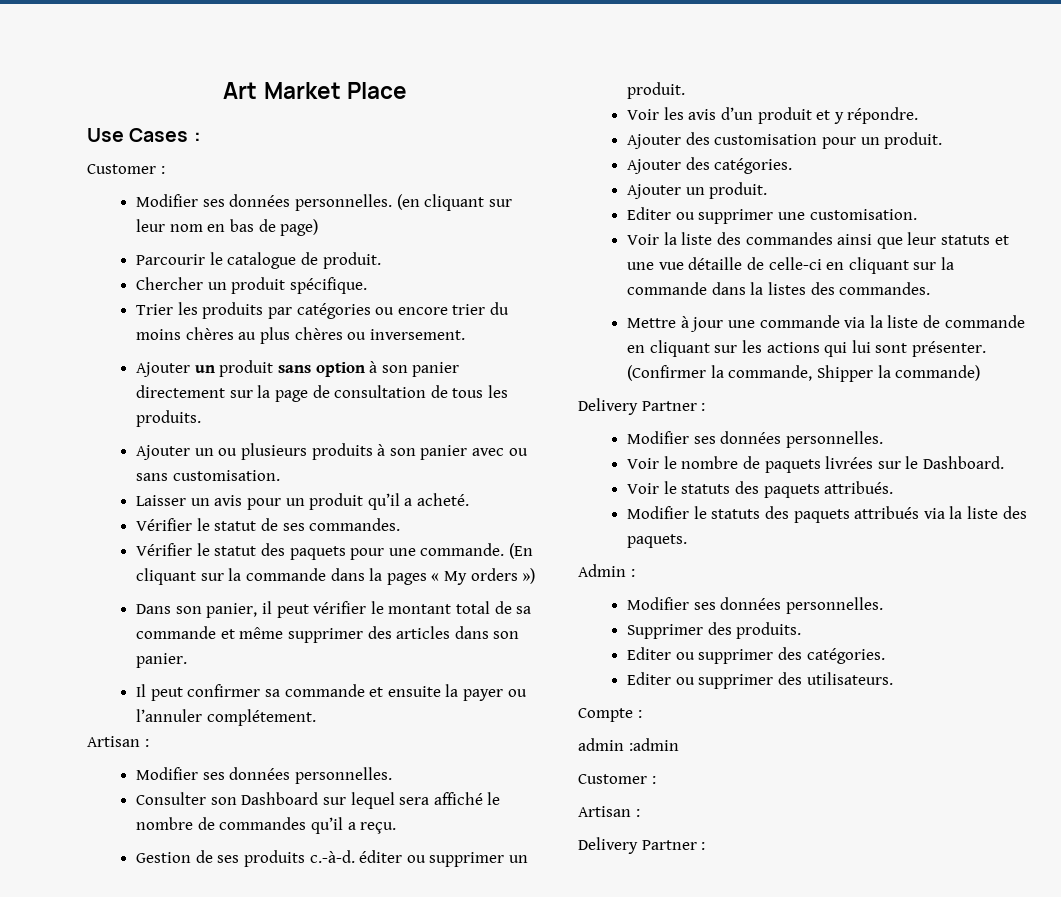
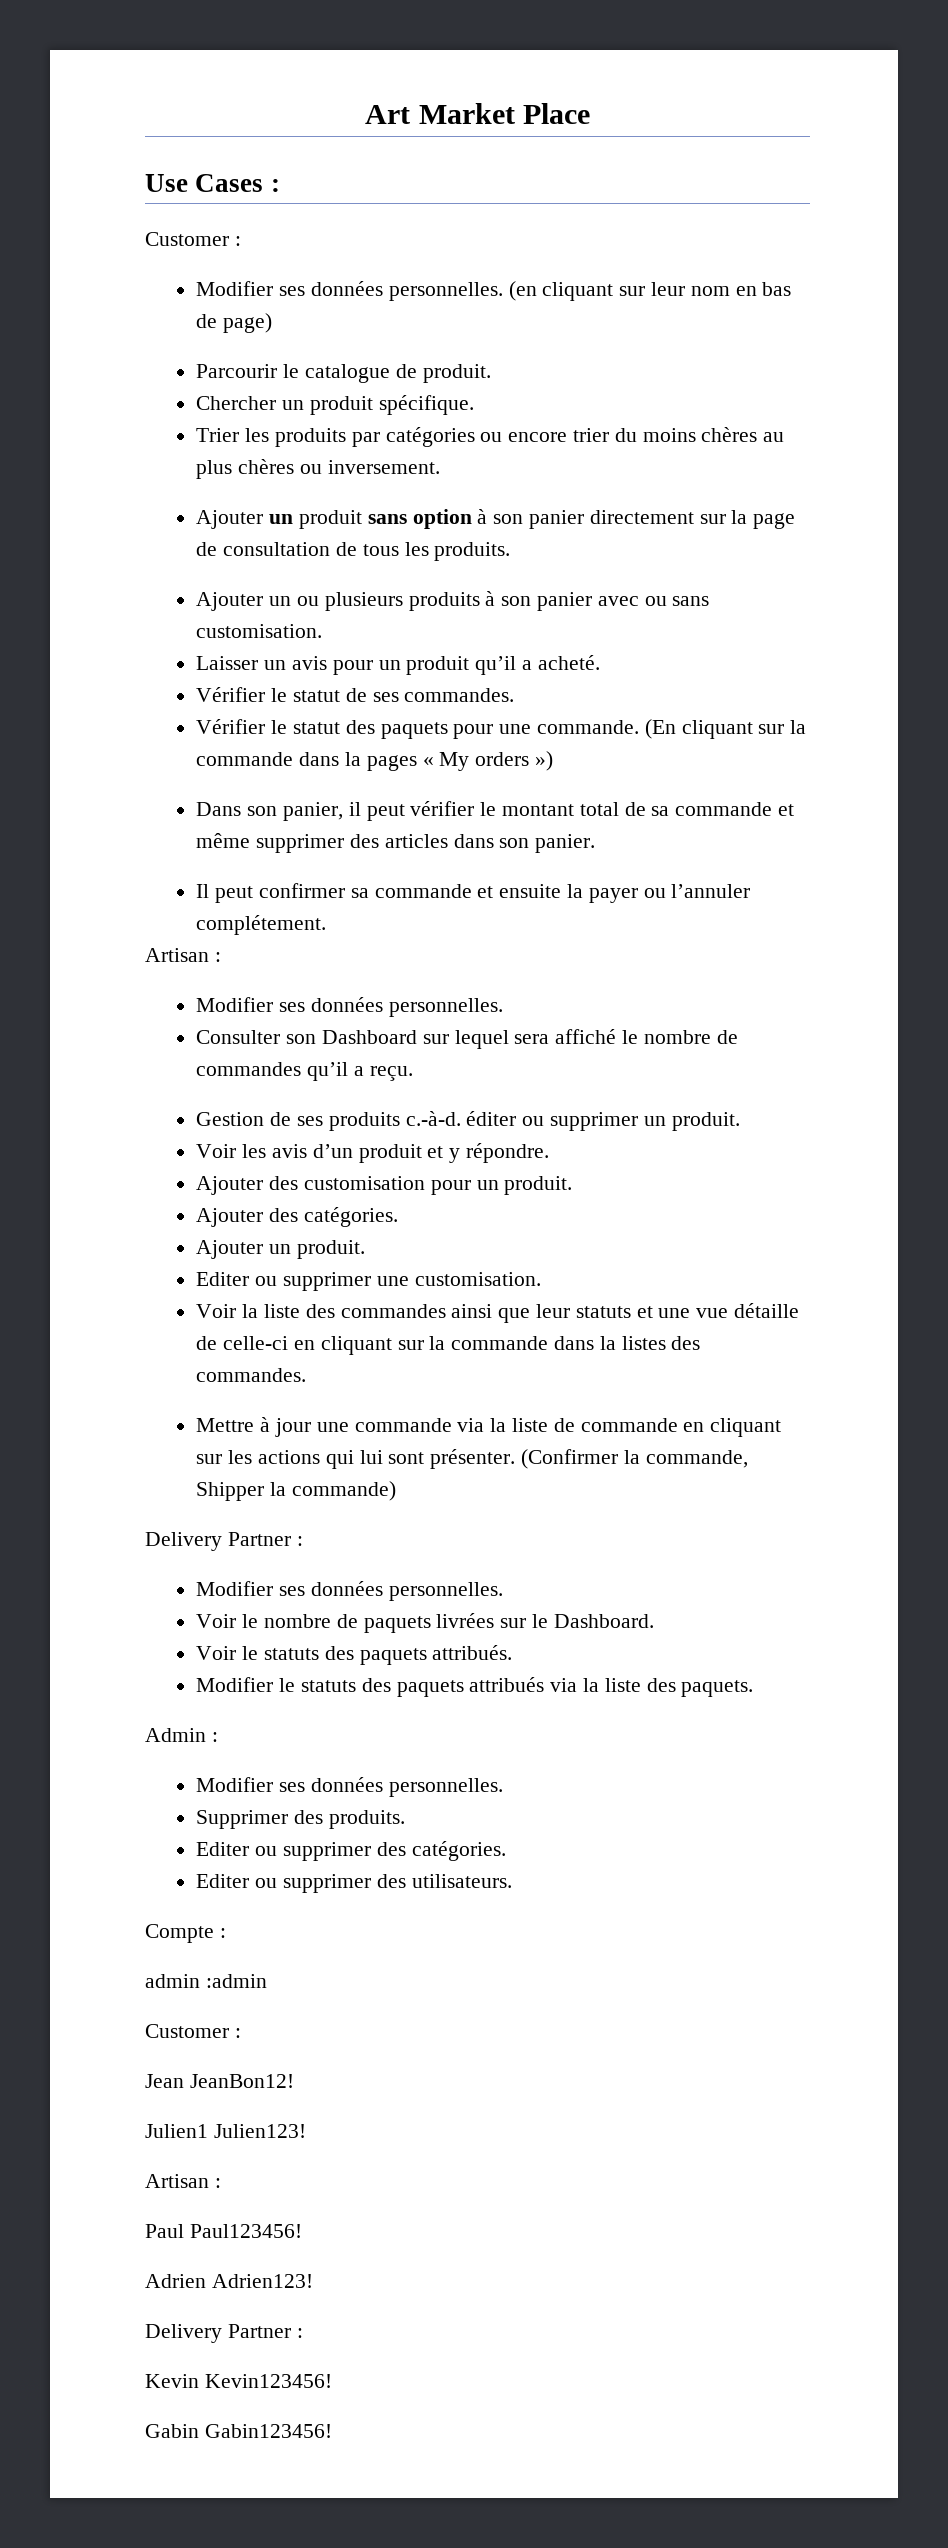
[578,806,640,817] [578,837,706,854] Artisan : // Delivery Partner : -> [145,2074,294,2088] [145,2124,306,2138] [145,2174,221,2188] [145,2224,302,2238] [145,2274,313,2288] [145,2324,303,2343] [145,2374,332,2388] [145,2424,332,2438] Jean JeanBon12! // Julien1 Julien123! // Artisan : // Paul Paul123456! // Adrien Adrien123! // Delivery Partner : // Kevin Kevin123456! // Gabin Gabin123456!

